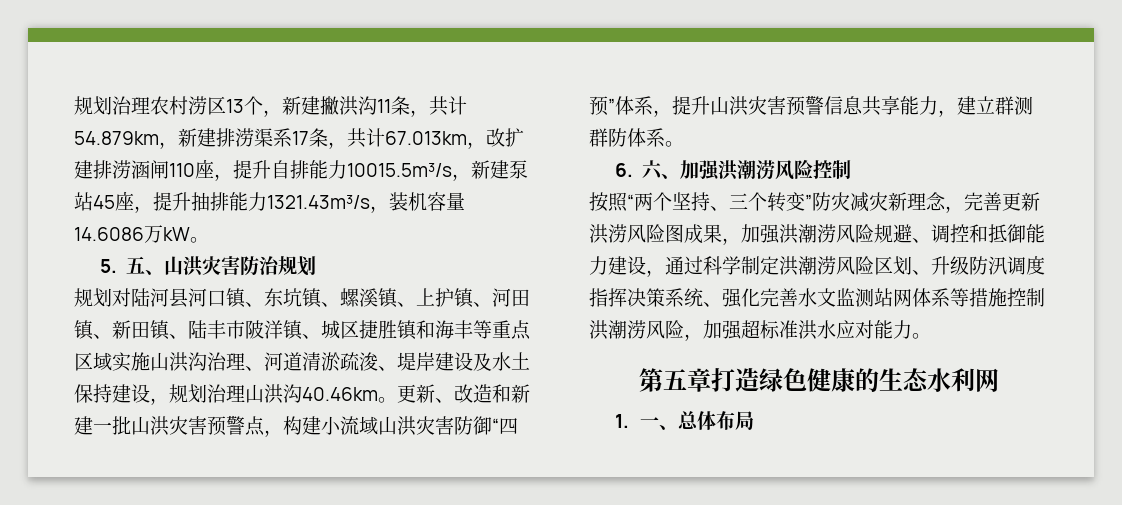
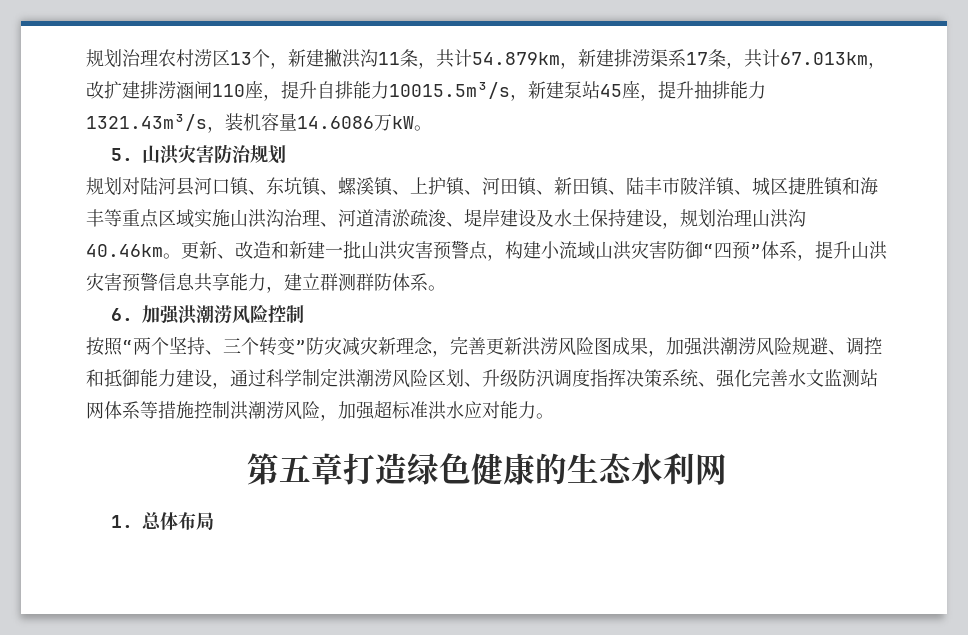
[125,256,164,275] 五、 -> (134, 154) none
[641,160,680,180] 六、 -> (134, 314) none
[639,417,678,430] 一、 -> (134, 521) none

